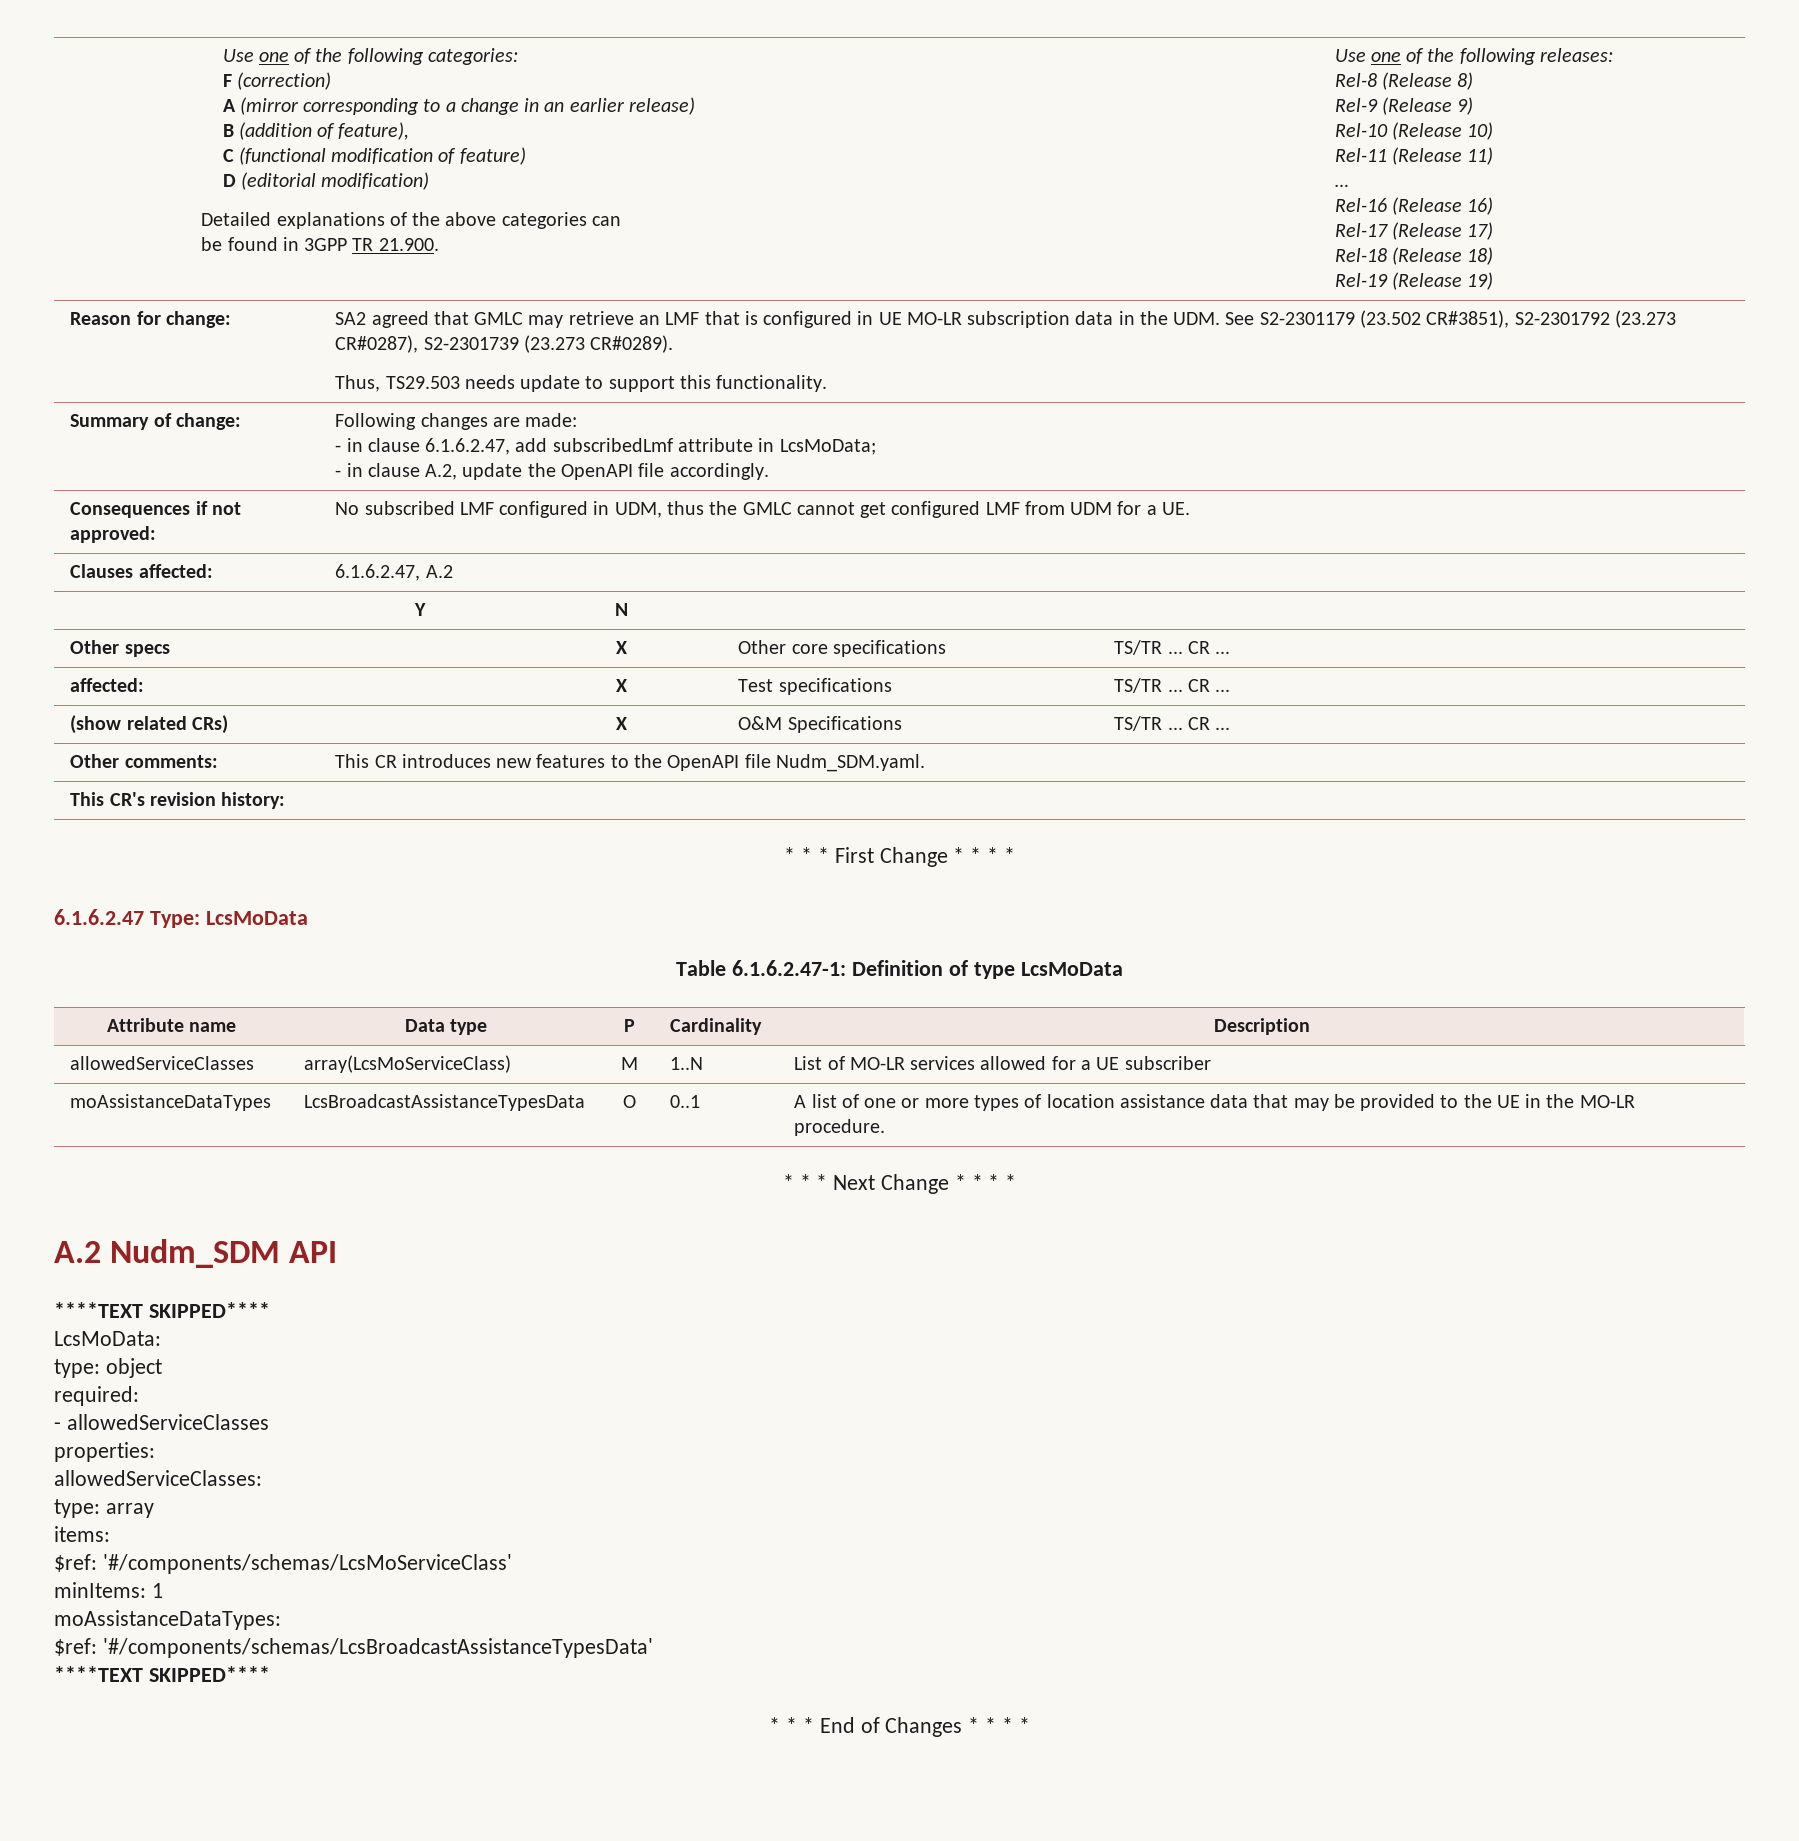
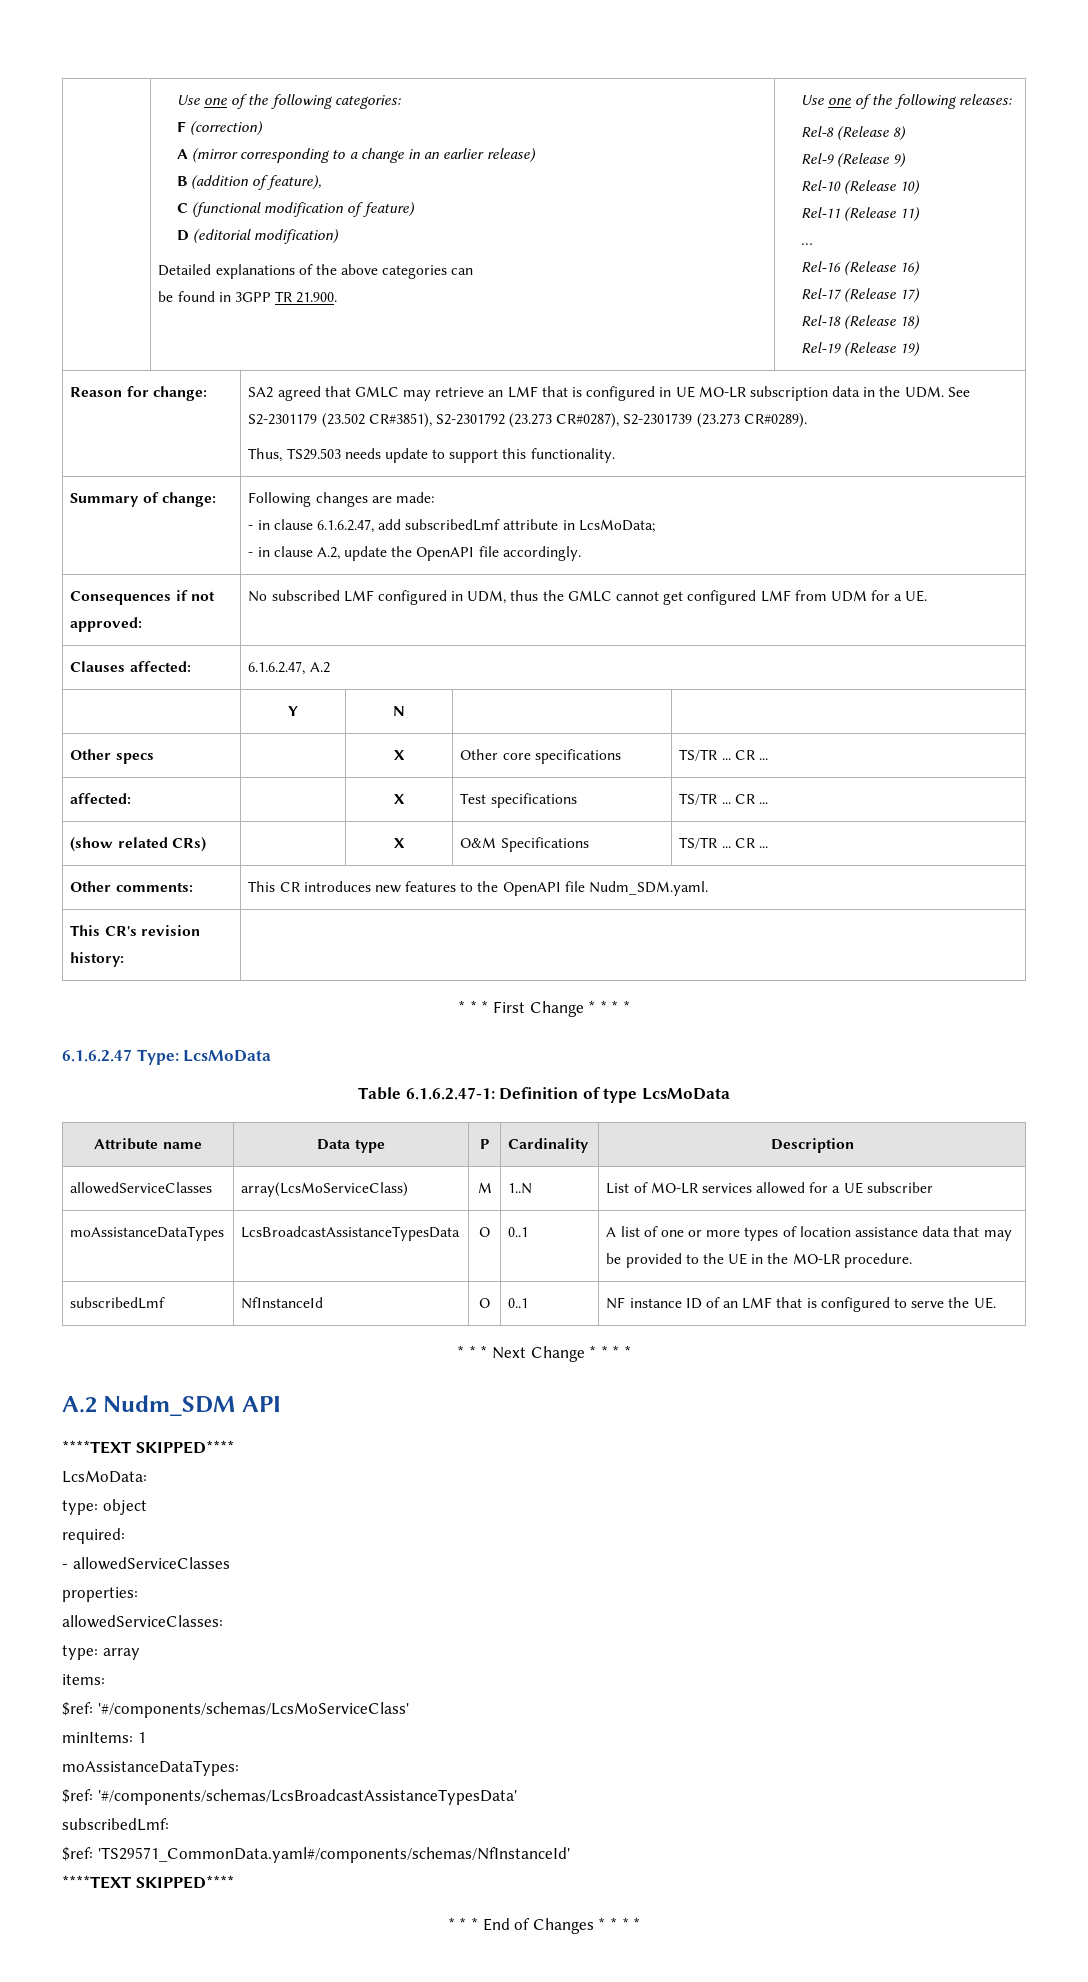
(886, 1127) none -> [70,1297,166,1309] [241,1297,324,1309] [479,1298,490,1308] [508,1298,529,1308] [606,1297,996,1312] // subscribedLmf | NfInstanceId | O | 0..1 | NF instance ID of an LMF that is configured to serve the UE.
(653, 1648) none -> [62,1818,169,1831] [62,1847,570,1863] // subscribedLmf: // $ref: 'TS29571_CommonData.yaml#/components/schemas/NfInstanceId'

